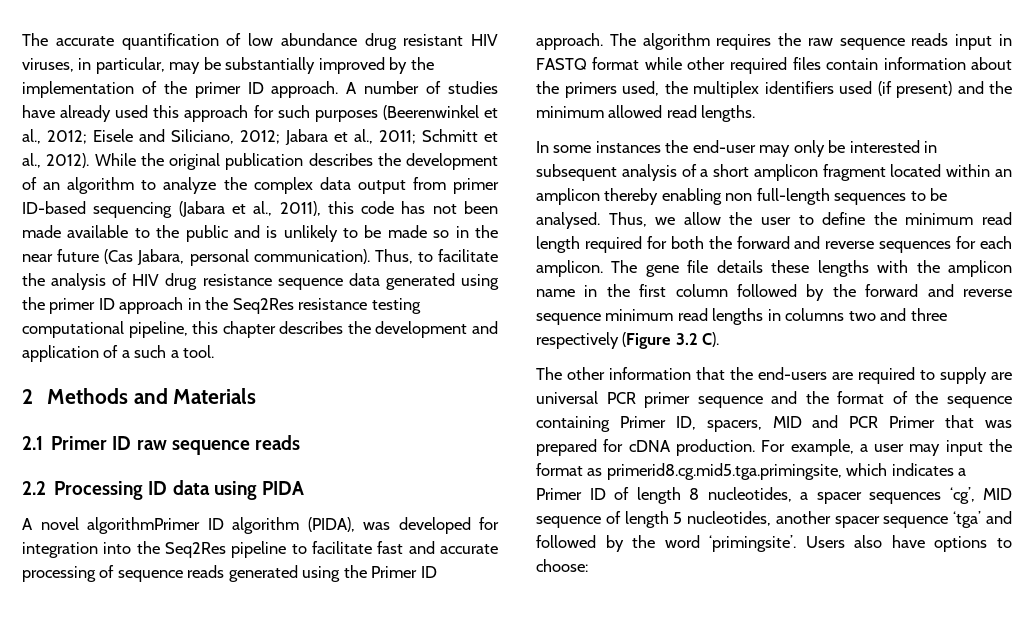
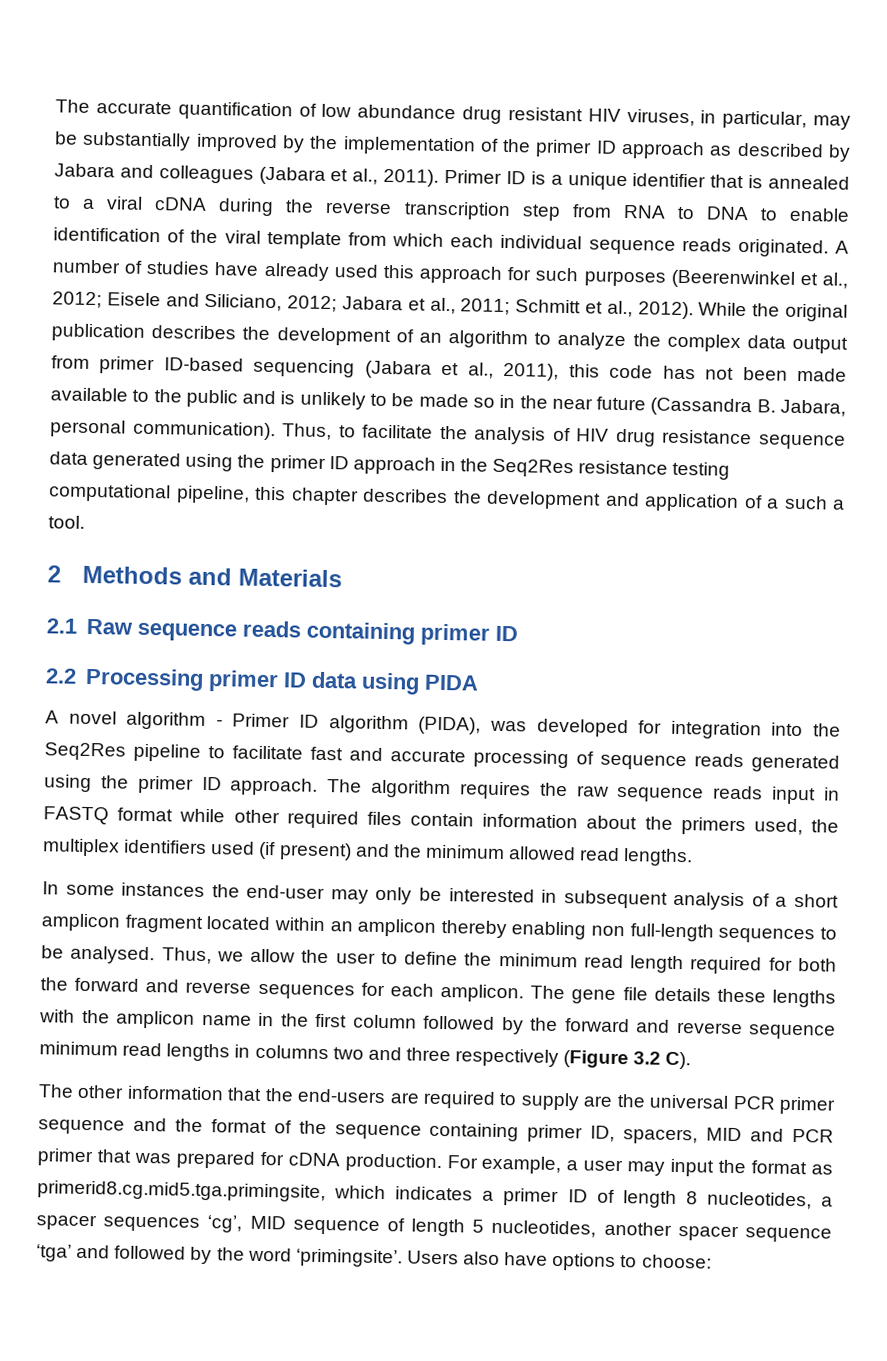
[271,81,339,98] approach. -> [621,140,851,162] [54,163,851,191] [53,196,850,222] [53,227,829,258] approach as described by Jabara and colleagues (Jabara et al., 2011). Primer ID is a unique identifier that is annealed to a viral cDNA during the reverse transcription step from RNA to DNA to enable identification of the viral template from which each individual sequence reads originated.
[104,249,134,264] (Cas -> [650,397,776,417] (Cassandra B.
[51,435,300,455] Primer ID raw sequence reads -> [85,618,518,646] Raw sequence reads containing primer ID
(144, 490) none -> [207,670,279,693] primer
[87,517,200,534] algorithmPrimer -> [126,711,291,730] algorithm - Primer
[371,566,418,578] Primer -> [137,775,194,794] primer
(1012, 376) none -> [616,1093,646,1108] the
[619,416,666,428] Primer -> [527,1124,584,1143] primer
[889,416,936,428] Primer -> [37,1148,94,1167] primer
[536,488,582,500] Primer -> [503,1188,560,1207] primer

